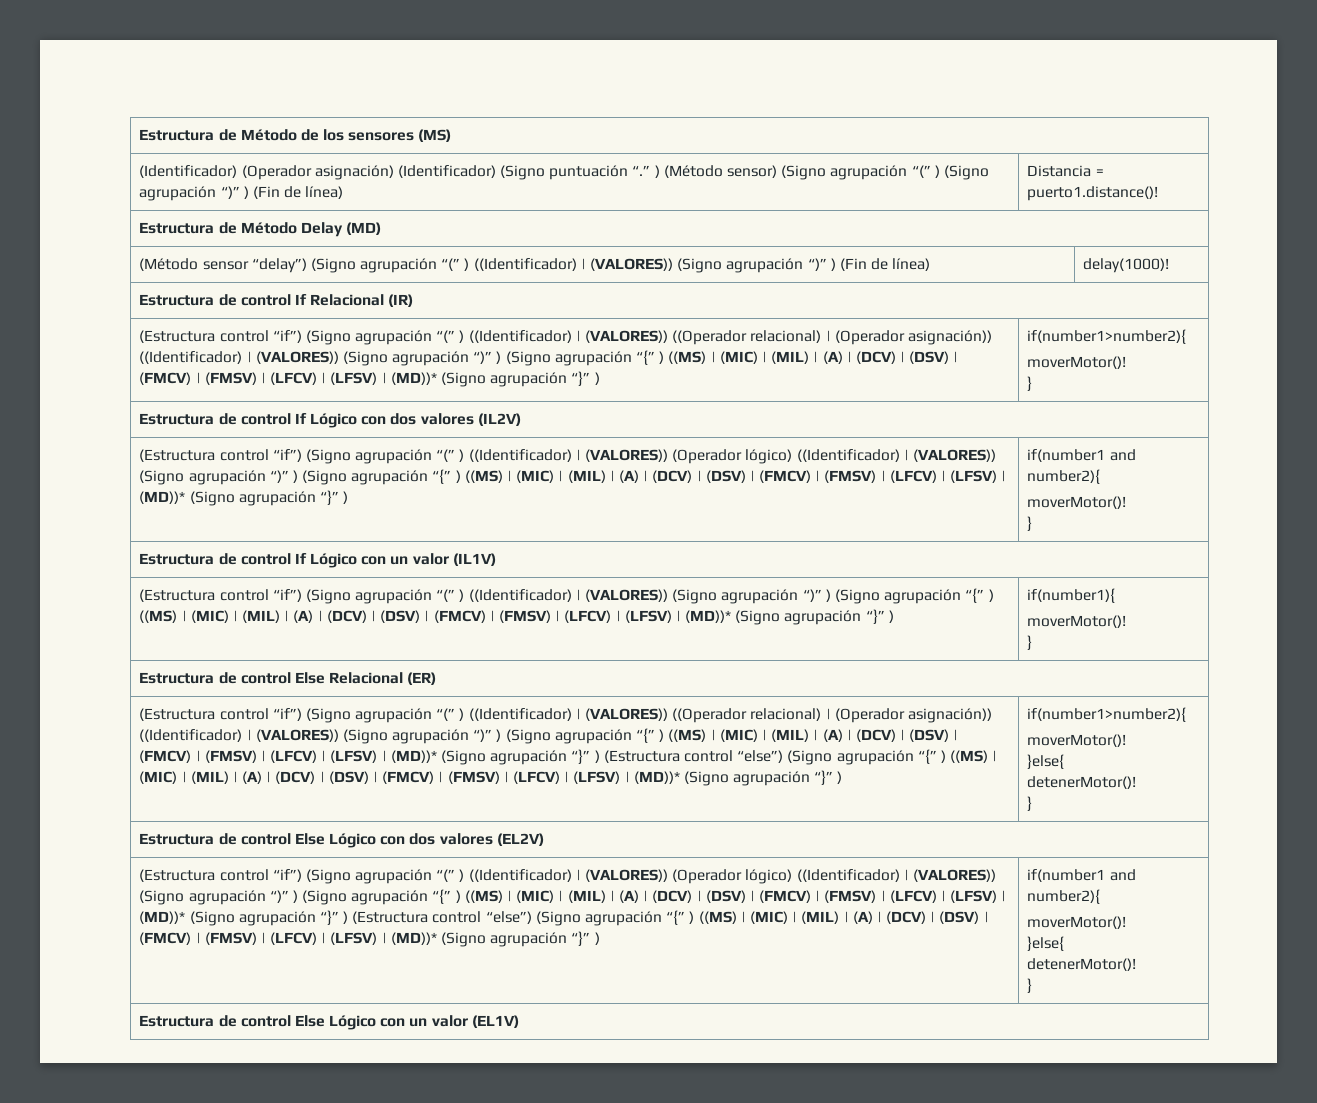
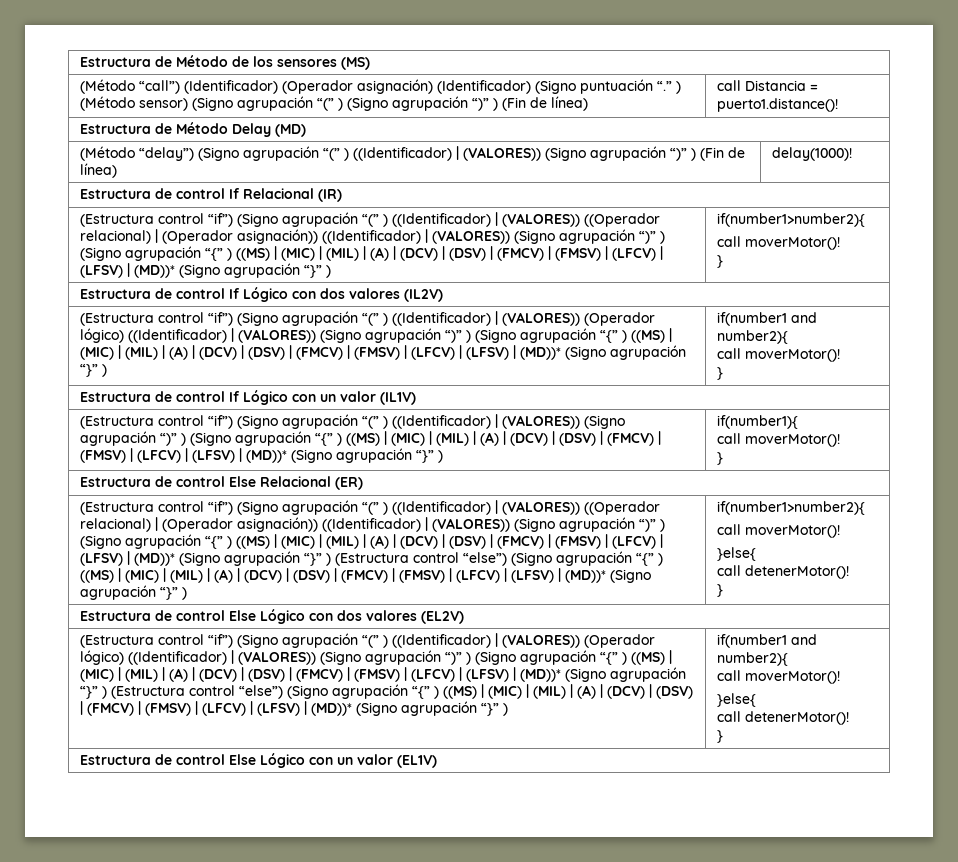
(452, 135) none -> [80,79,181,94] (Método “call”)
(344, 192) none -> [717,80,742,91] call
[202,261,249,270] sensor -> (136, 153) none
(1187, 336) none -> [717,236,742,247] call
(1101, 476) none -> [717,348,742,359] call
(1116, 595) none -> [717,433,742,444] call
[1027,734,1127,747] [1027,754,1065,769] moverMotor()! // }else{ // -> [717,524,841,538] [717,547,757,561] [717,565,742,576] call moverMotor()! // }else{ // call
[1027,916,1127,929] [1027,936,1065,951] moverMotor()! // }else{ // -> [717,670,841,684] [717,693,757,707] [717,711,742,722] call moverMotor()! // }else{ // call

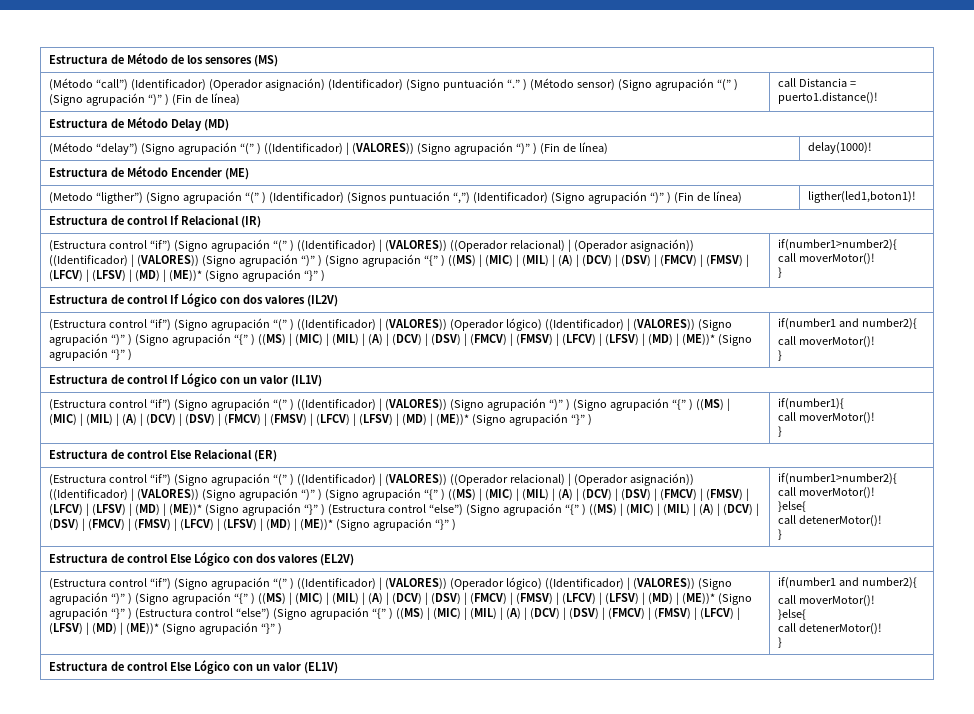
(853, 154) none -> [49,166,250,180] [49,191,742,204] [808,191,917,203] // Estructura de Método Encender (ME) // (Metodo “ligther”) (Signo agrupación “(” ) (Identificador) (Signos puntuación “,”) (Identificador) (Signo agrupación “)” ) (Fin de línea) | ligther(led1,boton1)!
[134,265,176,278] (MD))* -> [135,269,203,282] (MD) | (ME))*
[520,347,562,360] (MD))* -> [647,333,715,346] (MD) | (ME))*
[246,450,288,463] (MD))* -> [401,413,469,426] (MD) | (ME))*
[134,553,176,566] (MD))* -> [135,503,203,516] (MD) | (ME))*
[565,570,607,583] (MD))* -> [266,518,334,531] (MD) | (ME))*
[520,669,562,682] (MD))* -> [647,592,715,605] (MD) | (ME))*
[311,703,353,716] (MD))* -> [92,622,160,635] (MD) | (ME))*

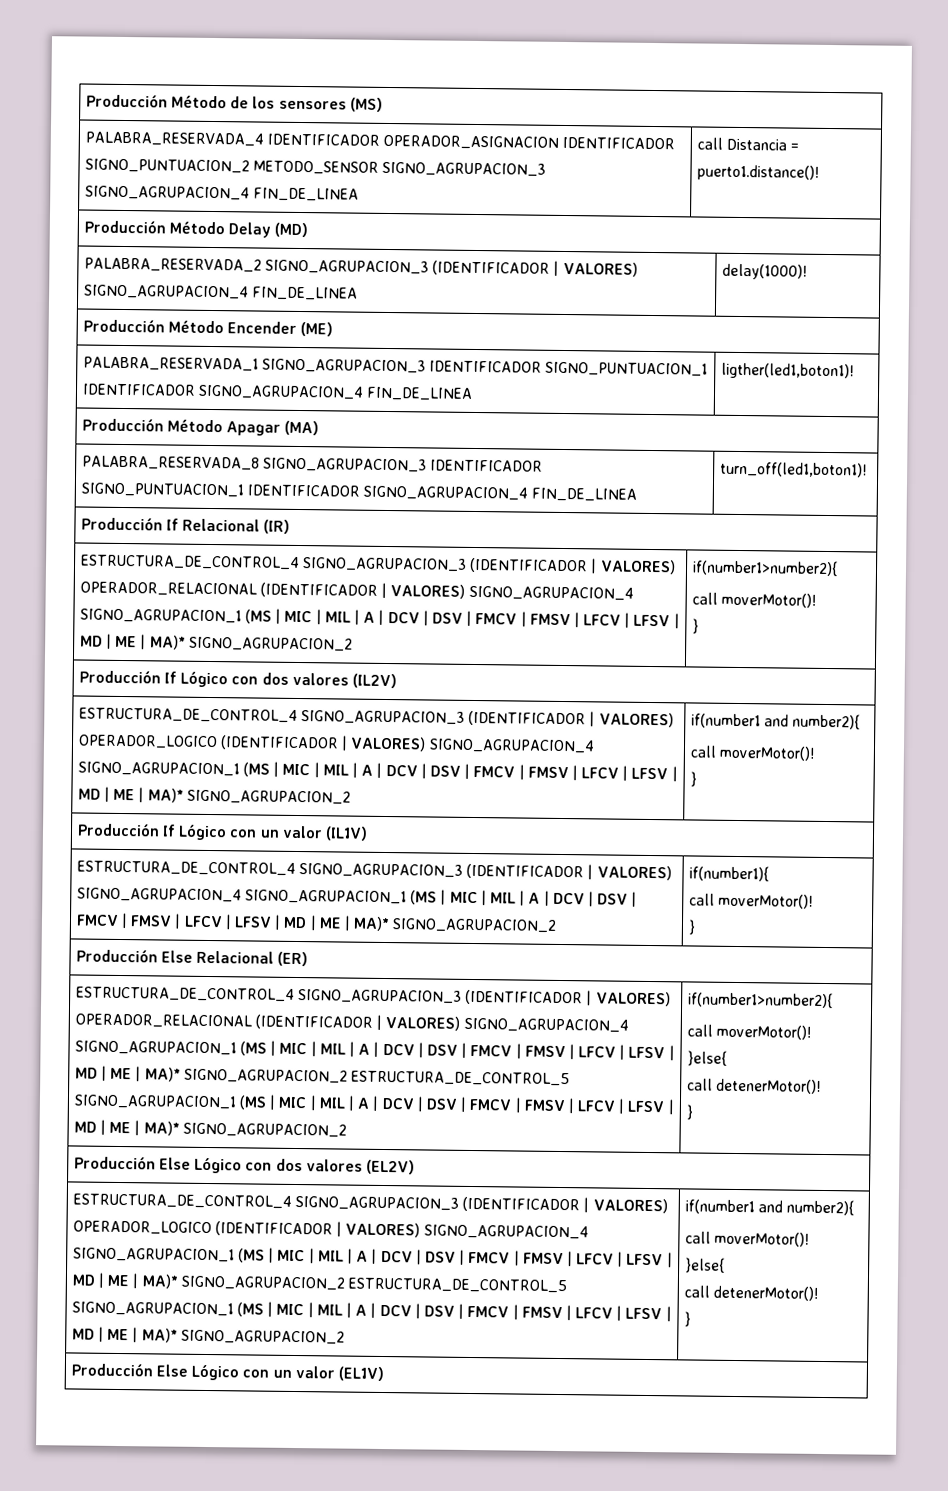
[49,54,125,64] Estructura de -> [85,94,168,108] Producción
[49,78,739,91] [49,93,241,106] (Método “call”) (Identificador) (Operador asignación) (Identificador) (Signo puntuación “.” ) (Método sensor) (Signo agrupación “(” ) (Signo agrupación “)” ) (Fin de línea) -> [84,131,676,150] [84,158,547,177] [84,185,360,202] PALABRA_RESERVADA_4 IDENTIFICADOR OPERADOR_ASIGNACION IDENTIFICADOR SIGNO_PUNTUACION_2 METODO_SENSOR SIGNO_AGRUPACION_3 SIGNO_AGRUPACION_4 FIN_DE_LINEA
[49,118,125,128] Estructura de -> [83,220,166,234] Producción
[49,142,609,155] (Método “delay”) (Signo agrupación “(” ) ((Identificador) | (VALORES)) (Signo agrupación “)” ) (Fin de línea) -> [83,257,638,277] [83,284,359,301] PALABRA_RESERVADA_2 SIGNO_AGRUPACION_3 (IDENTIFICADOR | VALORES) SIGNO_AGRUPACION_4 FIN_DE_LINEA
[49,167,125,177] Estructura de -> [82,319,165,333] Producción
[49,191,742,204] [808,191,917,203] [49,215,262,228] [49,239,695,252] [49,254,749,267] [49,269,326,282] (Metodo “ligther”) (Signo agrupación “(” ) (Identificador) (Signos puntuación “,”) (Identificador) (Signo agrupación “)” ) (Fin de línea) | ligther(led1,boton1)! // Estructura de control If Relacional (IR) // (Estructura control “if”) (Signo agrupación “(” ) ((Identificador) | (VALORES)) ((Operador relacional) | (Operador asignación)) ((Identificador) | (VALORES)) (Signo agrupación “)” ) (Signo agrupación “{” ) ((MS) | (MIC) | (MIL) | (A) | (DCV) | (DSV) | (FMCV) | (FMSV) | (LFCV) | (LFSV) | (MD) | (ME))* (Signo agrupación “}” ) -> [82,356,709,377] [81,383,474,401] [720,362,854,380] [81,418,320,436] [81,455,544,473] [80,482,638,502] [719,461,867,478] [80,517,291,534] [79,554,676,575] [79,581,634,601] [79,608,680,629] [79,633,353,652] PALABRA_RESERVADA_1 SIGNO_AGRUPACION_3 IDENTIFICADOR SIGNO_PUNTUACION_1 IDENTIFICADOR SIGNO_AGRUPACION_4 FIN_DE_LINEA | ligther(led1,boton1)! // Producción Método Apagar (MA) // PALABRA_RESERVADA_8 SIGNO_AGRUPACION_3 IDENTIFICADOR SIGNO_PUNTUACION_1 IDENTIFICADOR SIGNO_AGRUPACION_4 FIN_DE_LINEA | turn_off(led1,boton1)! // Producción If Relacional (IR) // ESTRUCTURA_DE_CONTROL_4 SIGNO_AGRUPACION_3 (IDENTIFICADOR | VALORES) OPERADOR_RELACIONAL (IDENTIFICADOR | VALORES) SIGNO_AGRUPACION_4 SIGNO_AGRUPACION_1 (MS | MIC | MIL | A | DCV | DSV | FMCV | FMSV | LFCV | LFSV | MD | ME | MA)* SIGNO_AGRUPACION_2
[49,294,169,304] Estructura de control -> [78,670,161,684] Producción
[49,318,733,331] [49,333,752,346] [49,348,133,361] (Estructura control “if”) (Signo agrupación “(” ) ((Identificador) | (VALORES)) (Operador lógico) ((Identificador) | (VALORES)) (Signo agrupación “)” ) (Signo agrupación “{” ) ((MS) | (MIC) | (MIL) | (A) | (DCV) | (DSV) | (FMCV) | (FMSV) | (LFCV) | (LFSV) | (MD) | (ME))* (Signo agrupación “}” ) -> [78,707,674,728] [77,734,595,754] [77,761,678,782] [77,786,351,805] ESTRUCTURA_DE_CONTROL_4 SIGNO_AGRUPACION_3 (IDENTIFICADOR | VALORES) OPERADOR_LOGICO (IDENTIFICADOR | VALORES) SIGNO_AGRUPACION_4 SIGNO_AGRUPACION_1 (MS | MIC | MIL | A | DCV | DSV | FMCV | FMSV | LFCV | LFSV | MD | ME | MA)* SIGNO_AGRUPACION_2
[49,374,169,384] Estructura de control -> [76,823,160,837] Producción
[49,398,730,411] [49,413,592,426] (Estructura control “if”) (Signo agrupación “(” ) ((Identificador) | (VALORES)) (Signo agrupación “)” ) (Signo agrupación “{” ) ((MS) | (MIC) | (MIL) | (A) | (DCV) | (DSV) | (FMCV) | (FMSV) | (LFCV) | (LFSV) | (MD) | (ME))* (Signo agrupación “}” ) -> [76,860,672,881] [76,887,638,907] [75,913,558,933] ESTRUCTURA_DE_CONTROL_4 SIGNO_AGRUPACION_3 (IDENTIFICADOR | VALORES) SIGNO_AGRUPACION_4 SIGNO_AGRUPACION_1 (MS | MIC | MIL | A | DCV | DSV | FMCV | FMSV | LFCV | LFSV | MD | ME | MA)* SIGNO_AGRUPACION_2
[49,449,169,459] Estructura de control -> [75,949,158,963] Producción
[49,473,695,486] [49,488,749,501] [49,503,759,516] [49,518,456,531] (Estructura control “if”) (Signo agrupación “(” ) ((Identificador) | (VALORES)) ((Operador relacional) | (Operador asignación)) ((Identificador) | (VALORES)) (Signo agrupación “)” ) (Signo agrupación “{” ) ((MS) | (MIC) | (MIL) | (A) | (DCV) | (DSV) | (FMCV) | (FMSV) | (LFCV) | (LFSV) | (MD) | (ME))* (Signo agrupación “}” ) (Estructura control “else”) (Signo agrupación “{” ) ((MS) | (MIC) | (MIL) | (A) | (DCV) | (DSV) | (FMCV) | (FMSV) | (LFCV) | (LFSV) | (MD) | (ME))* (Signo agrupación “}” ) -> [75,986,671,1007] [74,1013,629,1033] [74,1040,675,1061] [74,1065,571,1087] [73,1094,674,1115] [73,1119,347,1138] ESTRUCTURA_DE_CONTROL_4 SIGNO_AGRUPACION_3 (IDENTIFICADOR | VALORES) OPERADOR_RELACIONAL (IDENTIFICADOR | VALORES) SIGNO_AGRUPACION_4 SIGNO_AGRUPACION_1 (MS | MIC | MIL | A | DCV | DSV | FMCV | FMSV | LFCV | LFSV | MD | ME | MA)* SIGNO_AGRUPACION_2 ESTRUCTURA_DE_CONTROL_5 SIGNO_AGRUPACION_1 (MS | MIC | MIL | A | DCV | DSV | FMCV | FMSV | LFCV | LFSV | MD | ME | MA)* SIGNO_AGRUPACION_2
[49,553,169,563] Estructura de control -> [73,1156,156,1170] Producción
[49,577,733,590] [49,592,752,605] [49,607,740,620] [49,622,283,635] (Estructura control “if”) (Signo agrupación “(” ) ((Identificador) | (VALORES)) (Operador lógico) ((Identificador) | (VALORES)) (Signo agrupación “)” ) (Signo agrupación “{” ) ((MS) | (MIC) | (MIL) | (A) | (DCV) | (DSV) | (FMCV) | (FMSV) | (LFCV) | (LFSV) | (MD) | (ME))* (Signo agrupación “}” ) (Estructura control “else”) (Signo agrupación “{” ) ((MS) | (MIC) | (MIL) | (A) | (DCV) | (DSV) | (FMCV) | (FMSV) | (LFCV) | (LFSV) | (MD) | (ME))* (Signo agrupación “}” ) -> [72,1193,668,1214] [72,1220,589,1240] [72,1247,673,1268] [71,1272,568,1294] [71,1301,672,1322] [71,1326,345,1345] ESTRUCTURA_DE_CONTROL_4 SIGNO_AGRUPACION_3 (IDENTIFICADOR | VALORES) OPERADOR_LOGICO (IDENTIFICADOR | VALORES) SIGNO_AGRUPACION_4 SIGNO_AGRUPACION_1 (MS | MIC | MIL | A | DCV | DSV | FMCV | FMSV | LFCV | LFSV | MD | ME | MA)* SIGNO_AGRUPACION_2 ESTRUCTURA_DE_CONTROL_5 SIGNO_AGRUPACION_1 (MS | MIC | MIL | A | DCV | DSV | FMCV | FMSV | LFCV | LFSV | MD | ME | MA)* SIGNO_AGRUPACION_2
[49,661,169,671] Estructura de control -> [70,1363,153,1377] Producción

